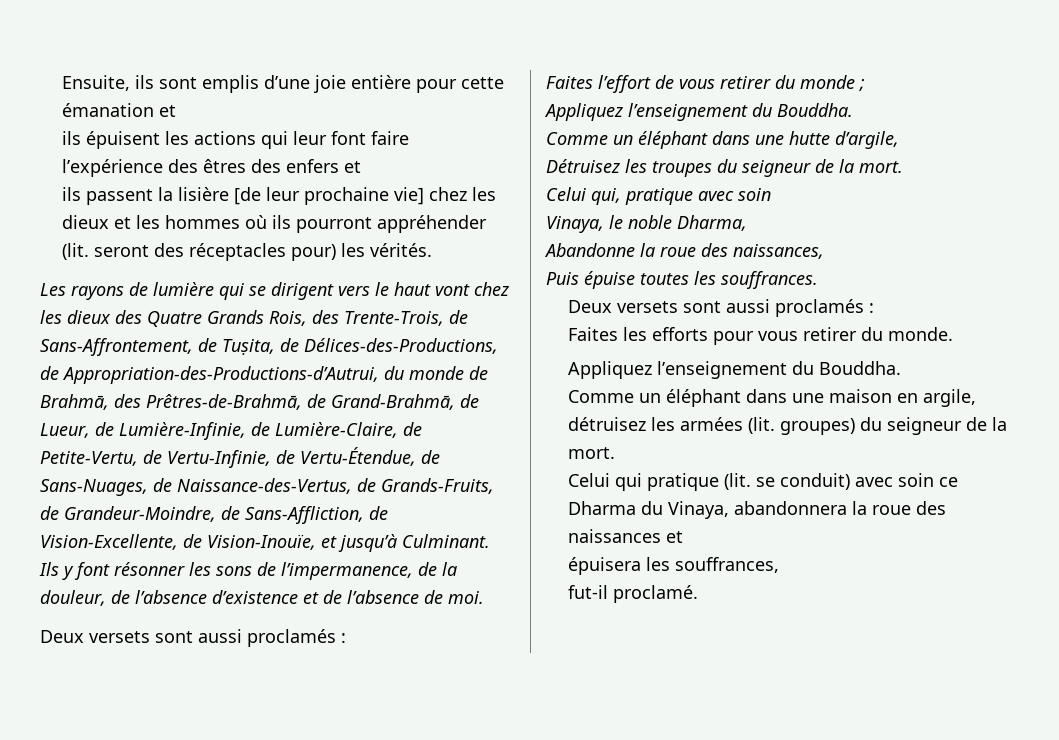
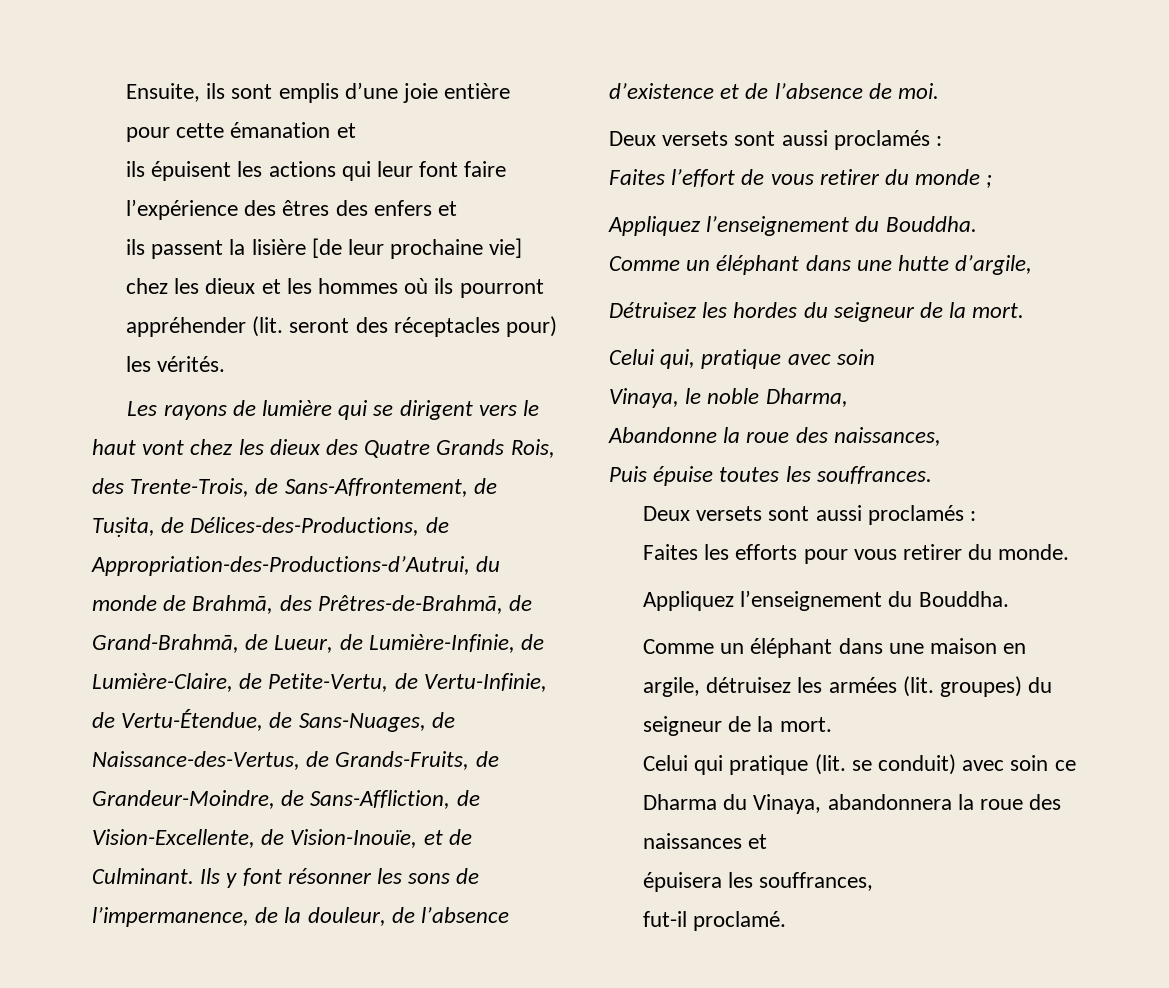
[338,534,397,552] jusqu’à -> [448,829,472,845] de
[652,161,712,177] troupes -> [733,302,798,318] hordes

